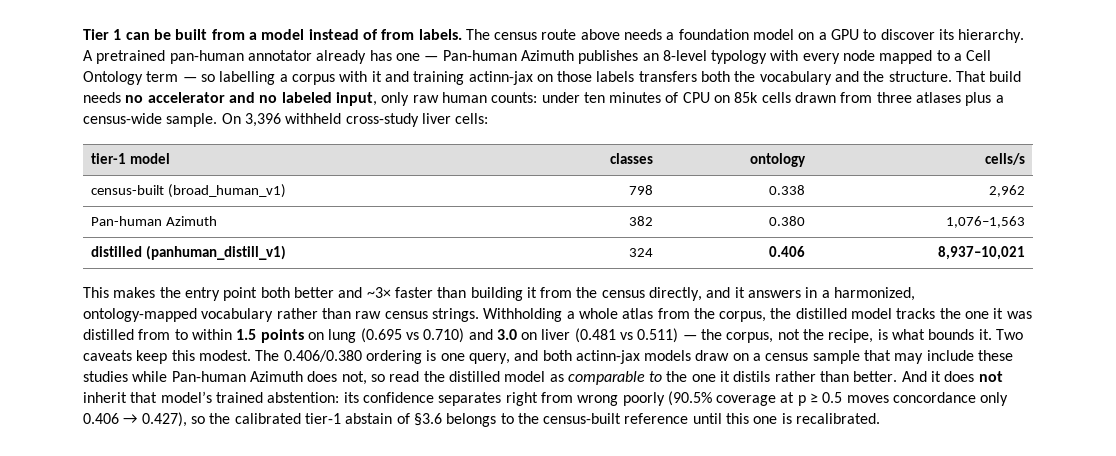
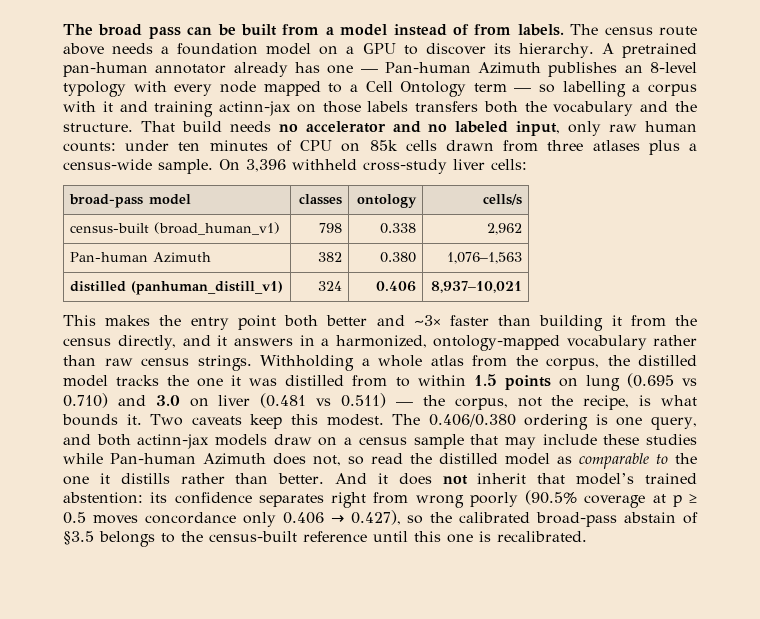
[83,29,122,40] Tier 1 -> [63,24,181,39] The broad pass
[91,153,127,164] tier-1 -> [68,194,143,208] broad-pass
[733,371,771,382] distils -> [120,473,170,484] distills
[304,413,341,424] tier-1 -> [536,512,618,527] broad-pass
[413,413,442,426] §3.6 -> [63,531,94,545] §3.5

